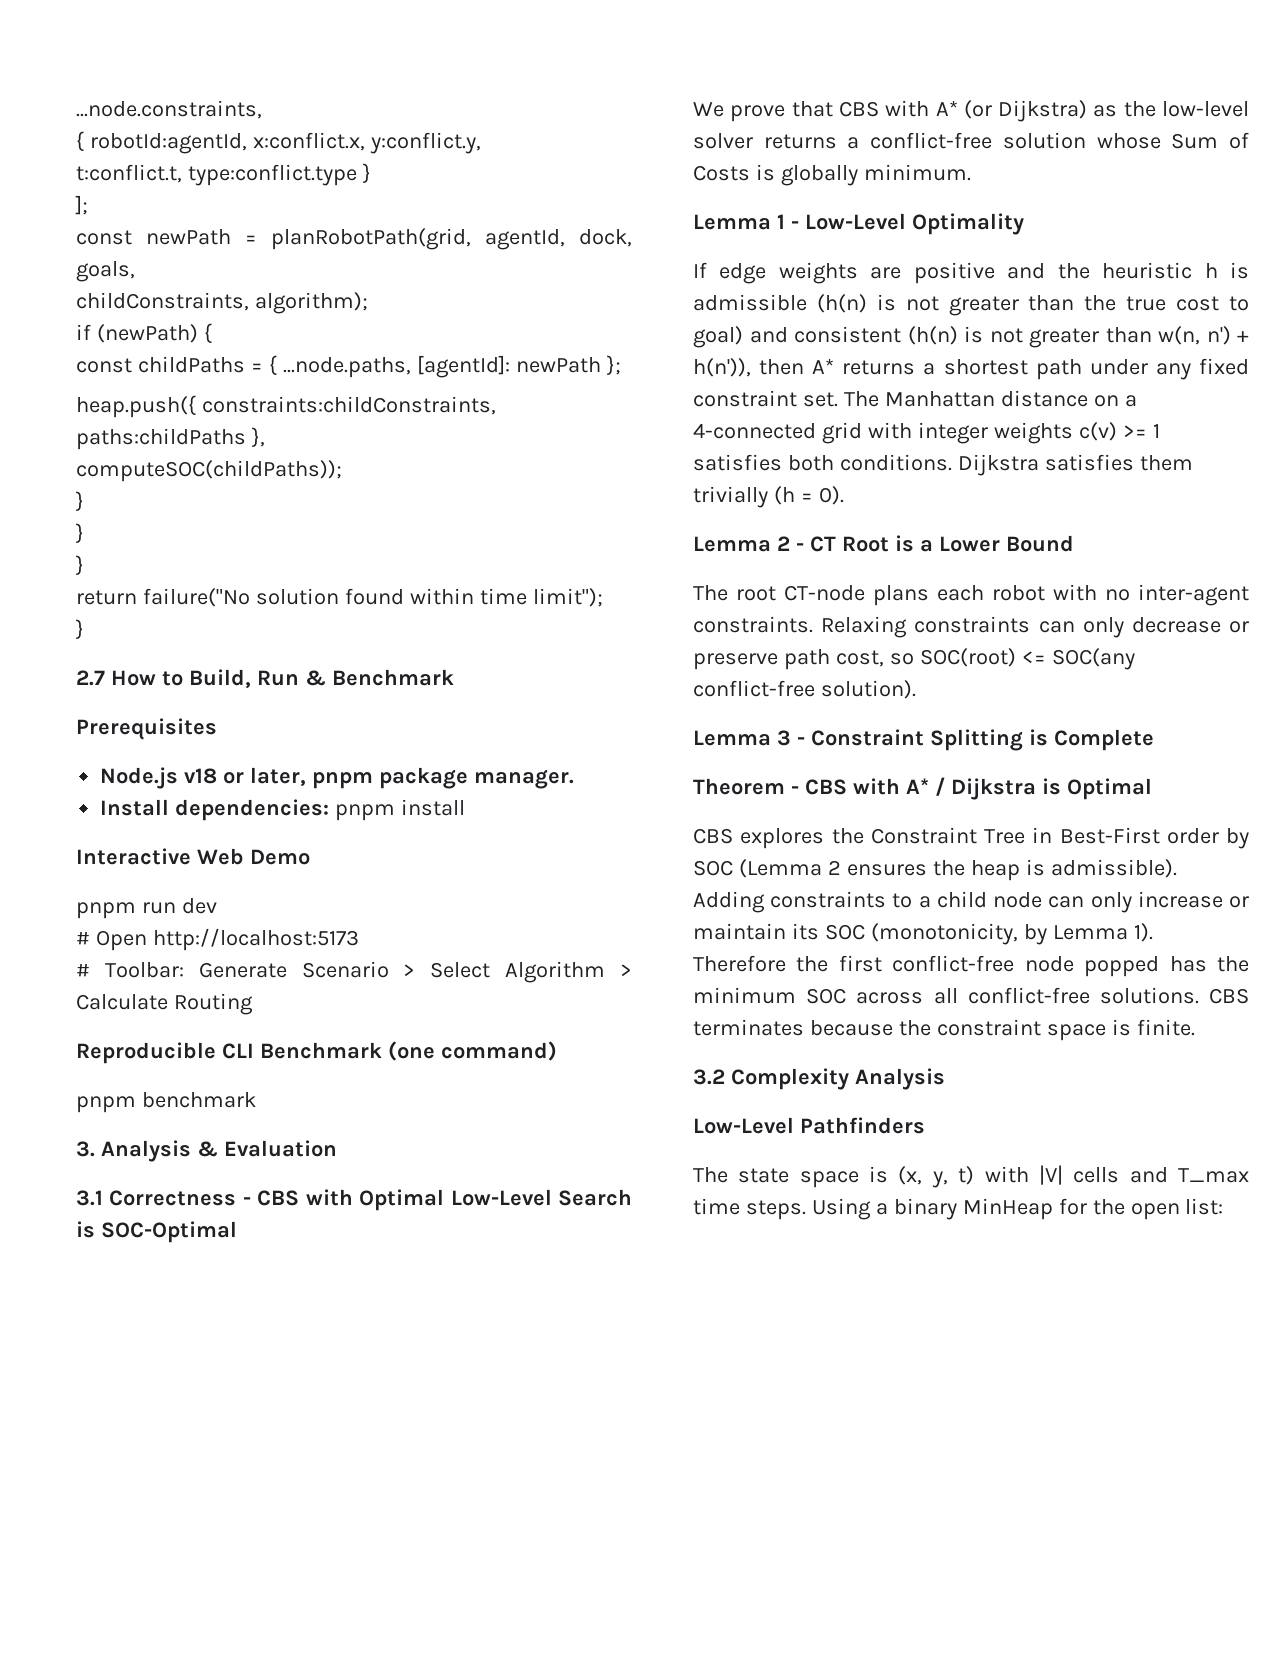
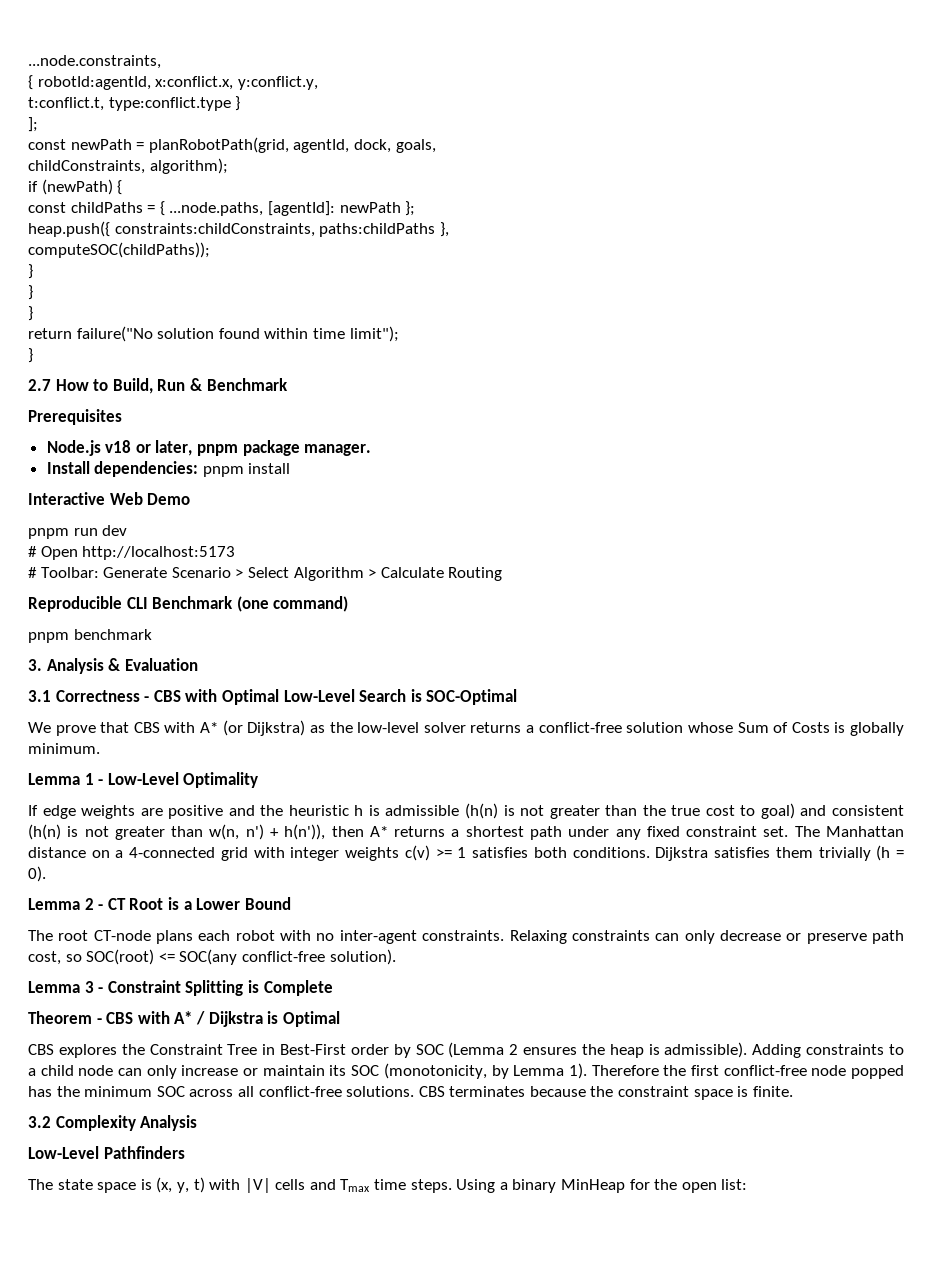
[1178,1168,1249,1183] T_max -> [340,1179,371,1192] Tmax

